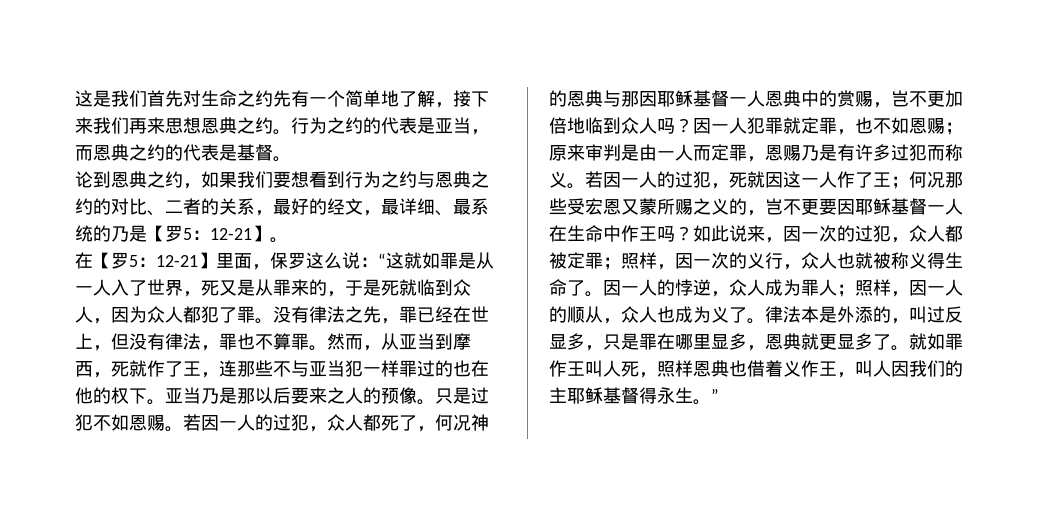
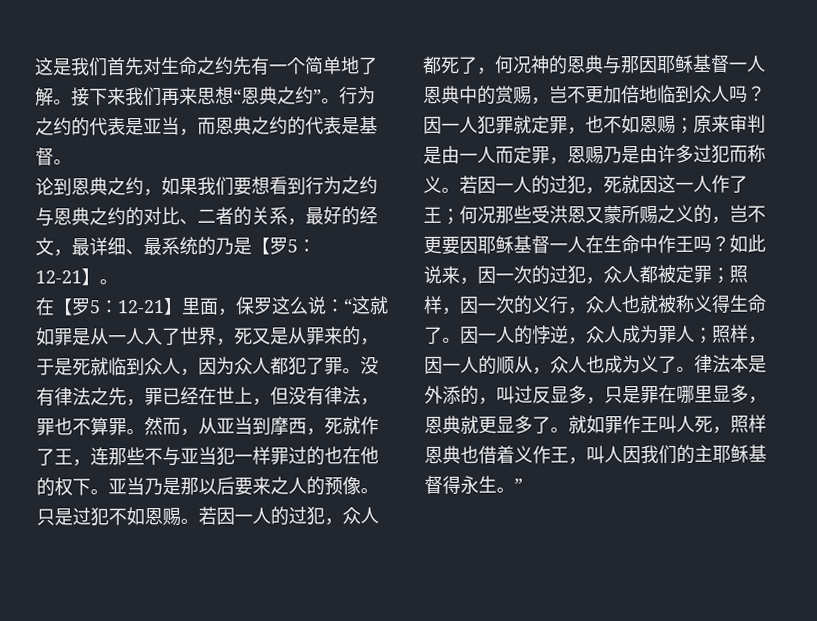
[435,102,453,108] ， -> [53,99,72,105] 。
[201,117,273,134] 恩典之约 -> [233,86,322,105] “恩典之约”
[837,144,855,161] 有 -> [639,144,658,164] 由
[585,198,603,215] 宏 -> [549,205,568,224] 洪

